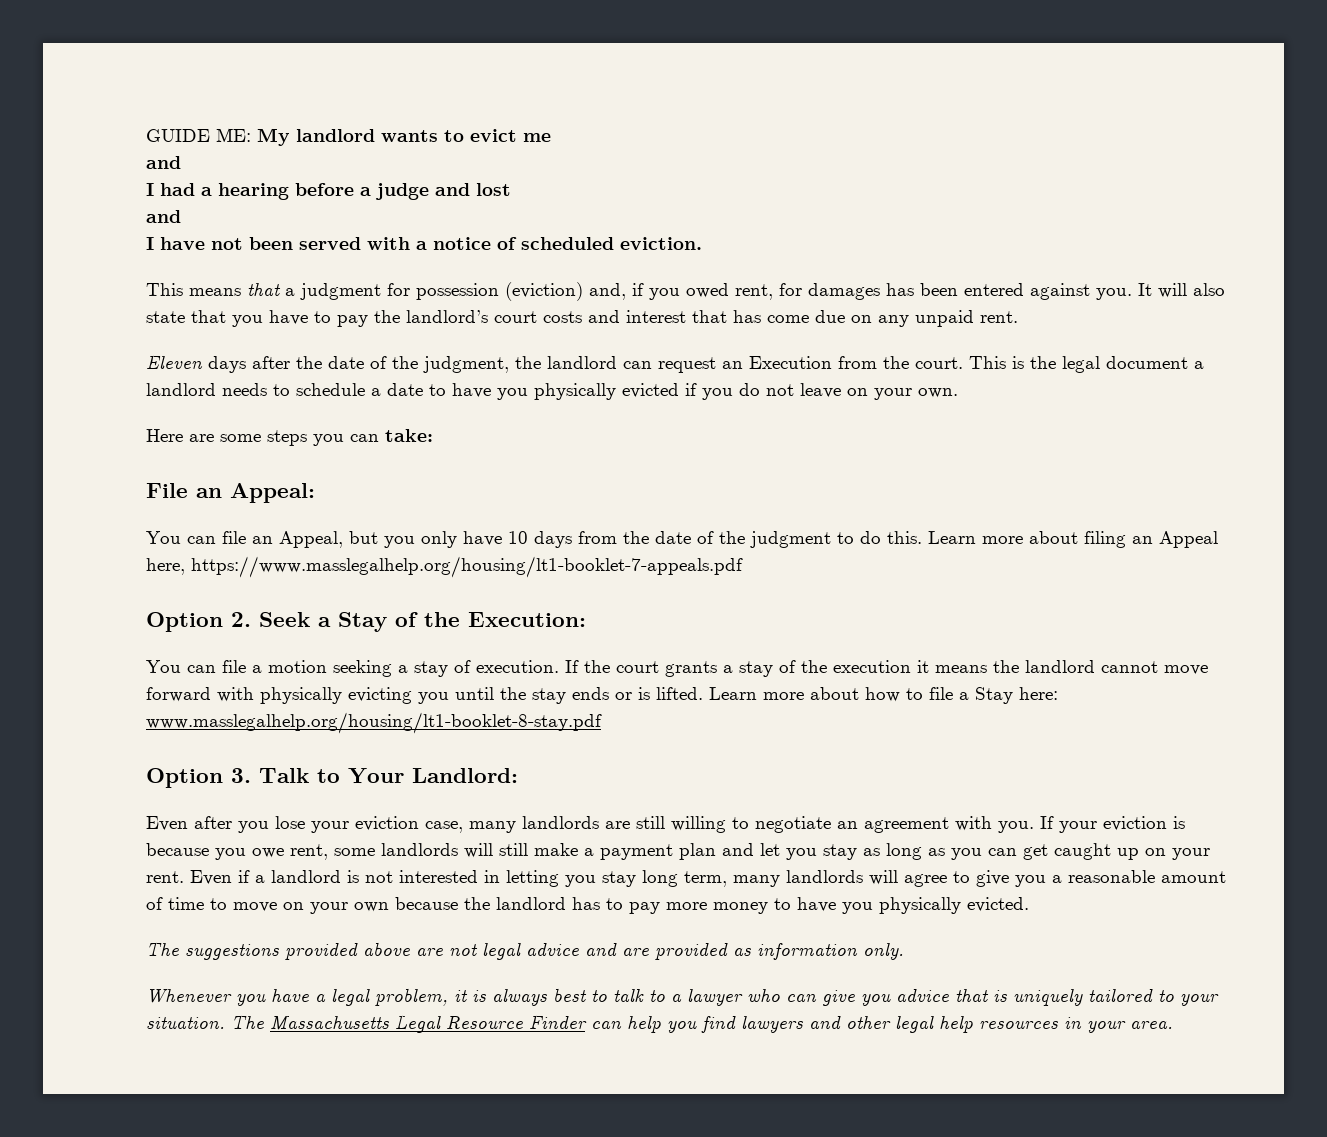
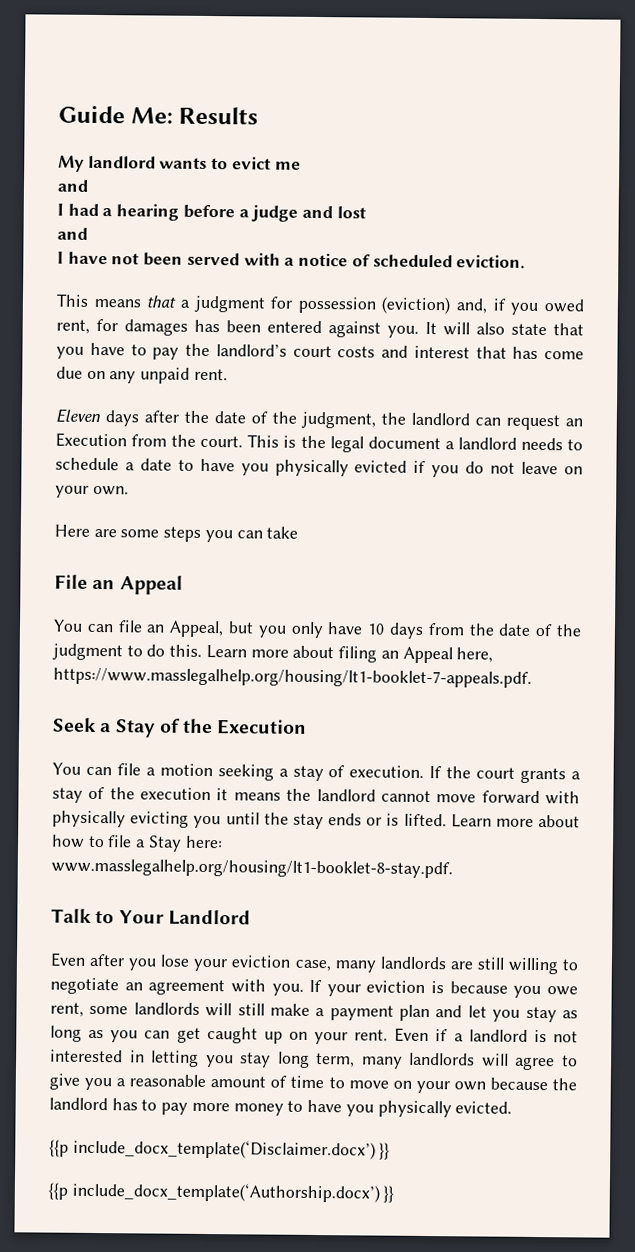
[146,128,251,142] GUIDE ME: -> [58,105,259,125] Guide Me: Results //
[385,429,433,442] take: -> [266,526,299,539] take
[230,483,315,503] Appeal: -> [119,575,183,595] Appeal
[191,556,743,578] [146,612,251,632] https://www.masslegalhelp.org/housing/lt1-booklet-7-appeals.pdf // Option 2. -> [53,667,532,688] https://www.masslegalhelp.org/housing/lt1-booklet-7-appeals.pdf. //
[468,612,586,627] Execution: -> [217,719,308,735] Execution
[146,712,602,734] [146,768,251,788] www.masslegalhelp.org/housing/lt1-booklet-8-stay.pdf // Option 3. -> [51,858,453,879] www.masslegalhelp.org/housing/lt1-booklet-8-stay.pdf. //
[412,768,518,783] Landlord: -> [167,909,251,926] Landlord
[146,942,904,960] [146,988,1219,1006] [146,1015,1173,1033] The suggestions provided above are not legal advice and are provided as information only. // Whenever you have a legal problem, it is always best to talk to a lawyer who can give you advice that is uniquely tailored to your situation. The Massachusetts Legal Resource Finder can help you find lawyers and other legal help resources in your area. -> [49,1138,391,1160] [48,1181,395,1203] {{p include_docx_template(‘Disclaimer.docx’) }} // {{p include_docx_template(‘Authorship.docx’) }}

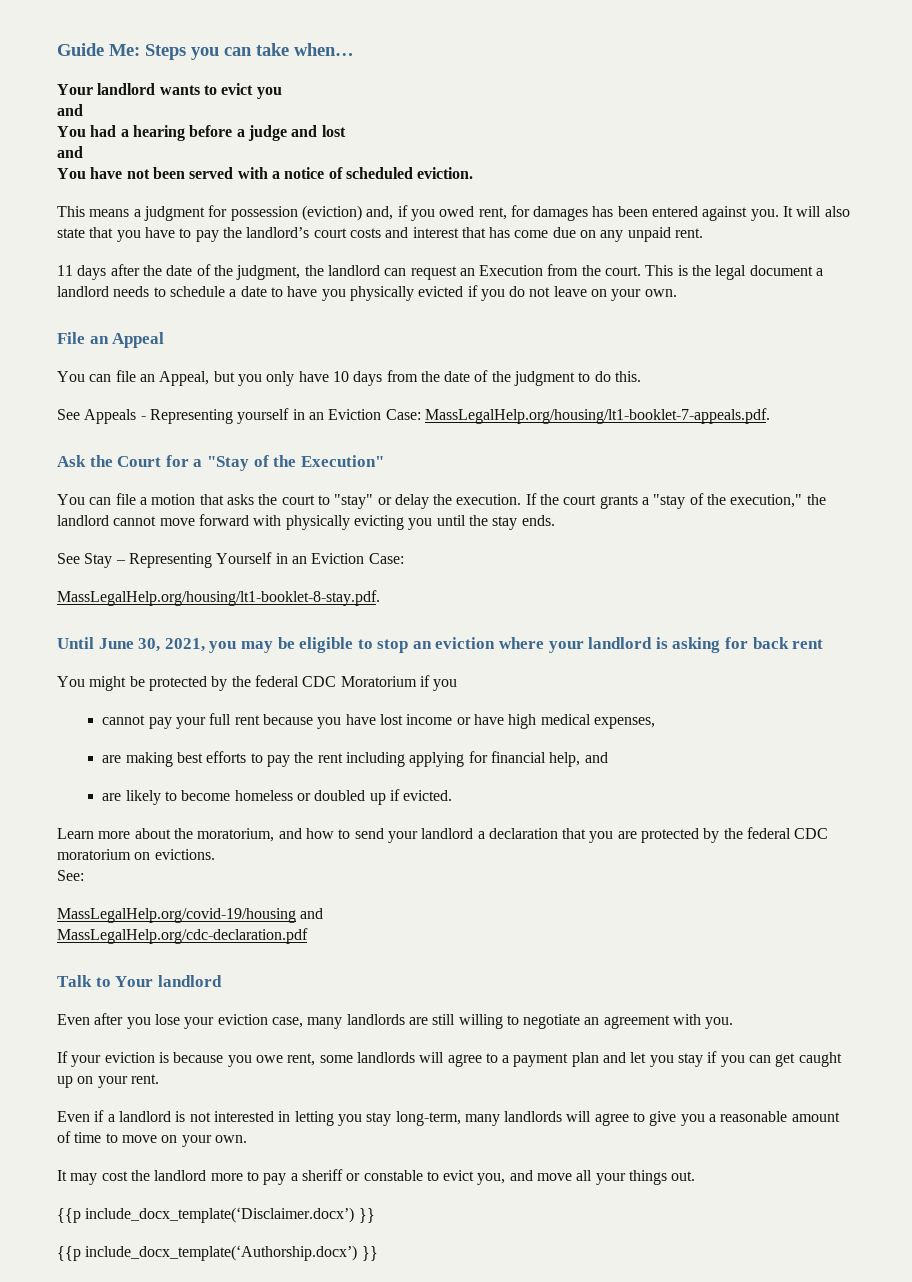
[178,106,259,125] [58,155,85,172] Results // My -> [145,43,354,60] [57,84,93,95] Steps you can take when… // Your
[274,161,301,170] [57,179,89,192] [57,203,64,216] me // and // I -> [256,87,282,99] [57,104,83,116] [57,126,86,137] you // and // You
[57,251,64,264] I -> [57,168,86,179] You
[146,295,177,308] that -> (130, 213) none
[55,408,101,424] Eleven -> [57,265,73,276] 11
[54,524,299,543] // Here are some steps you can take -> (677, 293) none
[205,644,494,664] [53,667,532,688] [53,717,308,738] Learn more about filing an Appeal here, https://www.masslegalhelp.org/housing/lt1-booklet-7-appeals.pdf. // Seek a Stay of the Execution -> [57,408,770,424] [57,455,384,471] // See Appeals - Representing yourself in an Eviction Case: MassLegalHelp.org/housing/lt1-booklet-7-appeals.pdf. // Ask the Court for a "Stay of the Execution"
[217,764,346,782] seeking a stay of -> [199,494,453,509] that asks the court to "stay" or delay the
[52,786,281,803] stay of the execution it means -> [653,493,803,509] "stay of the execution,"
[327,813,580,828] [51,834,223,852] [51,858,453,879] ends or is lifted. Learn more about how to file a Stay here: www.masslegalhelp.org/housing/lt1-booklet-8-stay.pdf. -> [521,515,555,526] [57,552,404,568] [57,590,380,606] [57,637,824,653] [57,675,458,691] [102,713,655,729] [102,751,608,767] [102,789,453,805] [57,827,829,843] [57,849,215,860] [57,870,84,881] [57,908,324,923] [57,928,308,944] ends. // See Stay – Representing Yourself in an Eviction Case: // MassLegalHelp.org/housing/lt1-booklet-8-stay.pdf. // Until June 30, 2021, you may be eligible to stop an eviction where your landlord is asking for back rent // You might be protected by the federal CDC Moratorium if you // cannot pay your full rent because you have lost income or have high medical expenses, // are making best efforts to pay the rent including applying for financial help, and // are likely to become homeless or doubled up if evicted. // Learn more about the moratorium, and how to send your landlord a declaration that you are protected by the federal CDC moratorium on evictions. // See: // MassLegalHelp.org/covid-19/housing and // MassLegalHelp.org/cdc-declaration.pdf
[167,909,251,926] Landlord -> [157,975,222,987] landlord
(304, 989) none -> (734, 1023) //
[237,1003,310,1016] still make -> [447,1053,498,1067] agree to
[561,1010,578,1019] [50,1025,105,1042] as long as -> [707,1051,718,1063] if
(389, 1035) none -> (159, 1079) //
[276,1051,356,1068] long term, -> [395,1111,461,1126] long-term,
[453,1077,578,1091] [49,1097,513,1118] own because the landlord has to pay more money to have you physically evicted. -> [214,1135,247,1143] [57,1169,696,1185] own. // It may cost the landlord more to pay a sheriff or constable to evict you, and move all your things out.

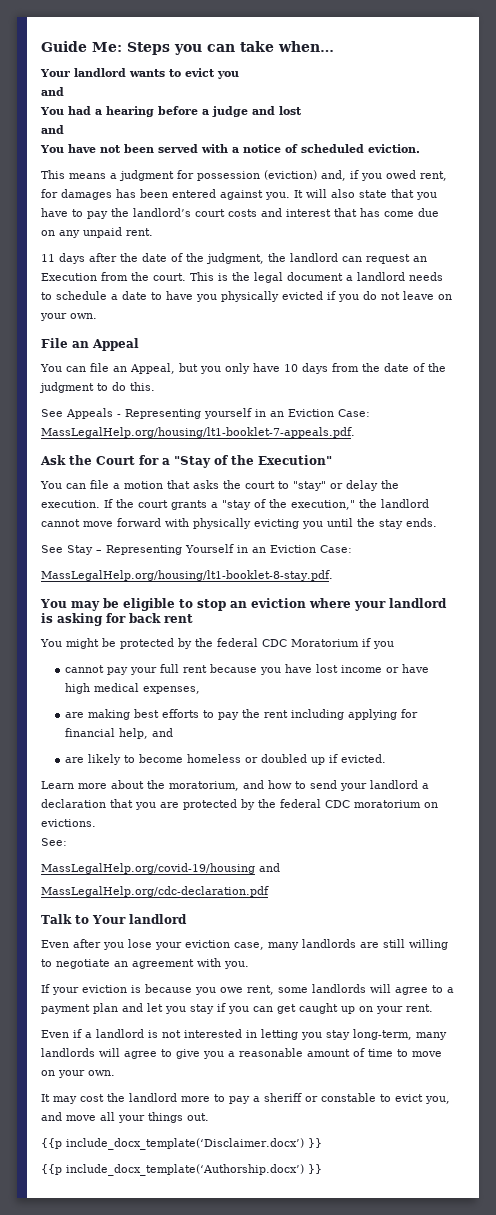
[57,637,237,653] Until June 30, 2021, you -> [40,599,67,608] You

